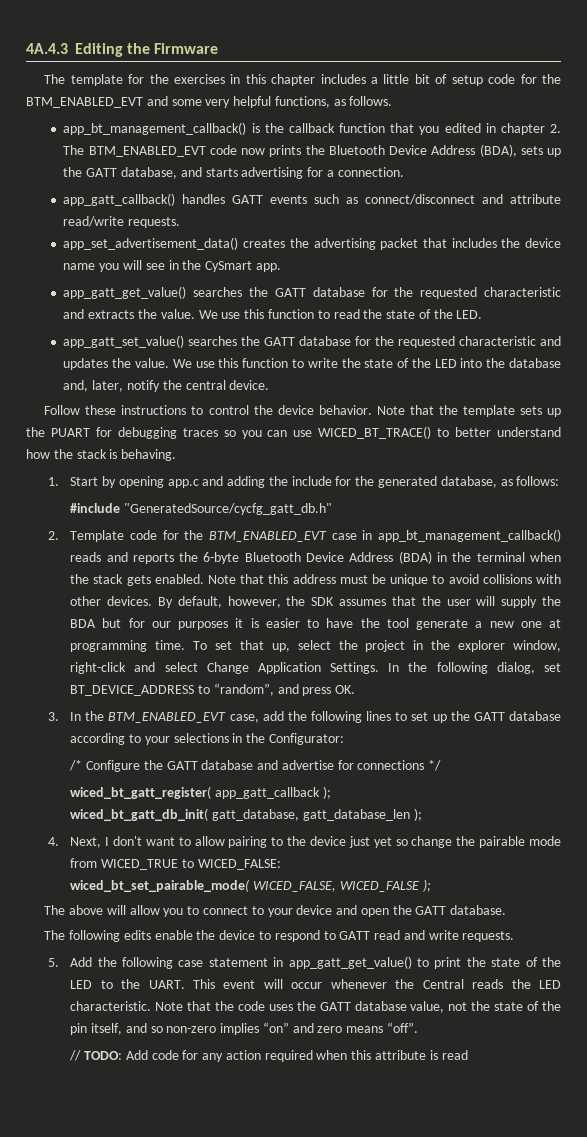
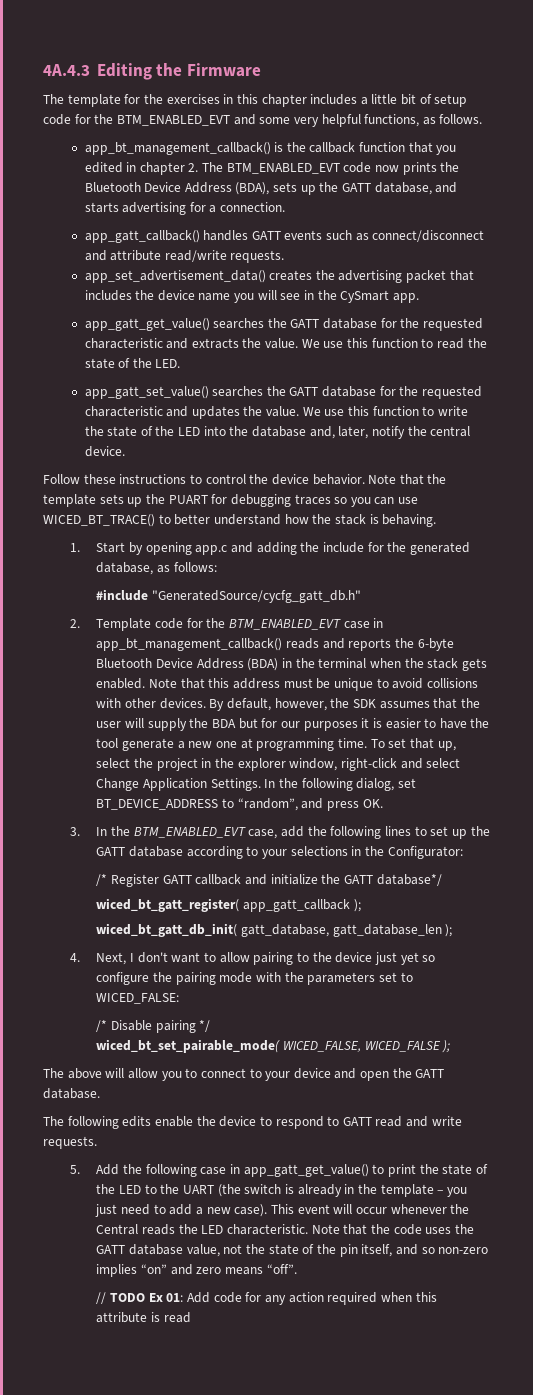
[85,760,442,772] Configure the GATT database and advertise for connections */ -> [111,874,442,887] Register GATT callback and initialize the GATT database*/
[411,836,561,848] [70,858,281,870] change the pairable mode from WICED_TRUE to WICED_FALSE: -> [96,972,413,985] [96,993,180,1004] [96,1020,211,1033] configure the pairing mode with the parameters set to WICED_FALSE: // /* Disable pairing */
[208,958,268,967] statement -> (227, 1171) none
[148,980,185,989] UART. -> [182,1184,467,1197] [95,1204,268,1217] UART (the switch is already in the template – you just need to add a new case).
[83,1051,122,1060] TODO: -> [110,1293,184,1302] TODO Ex 01:

